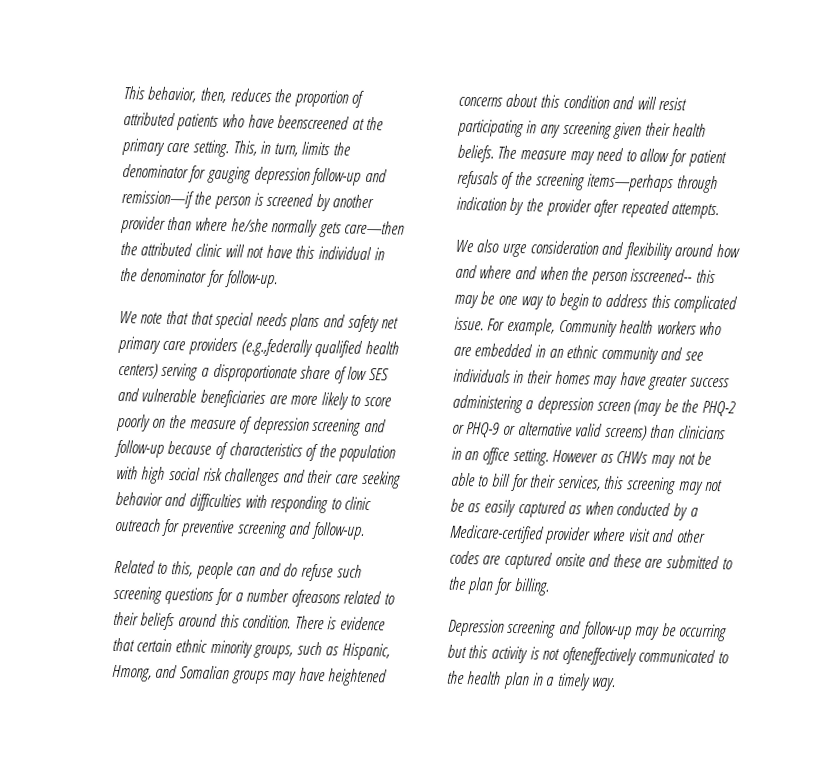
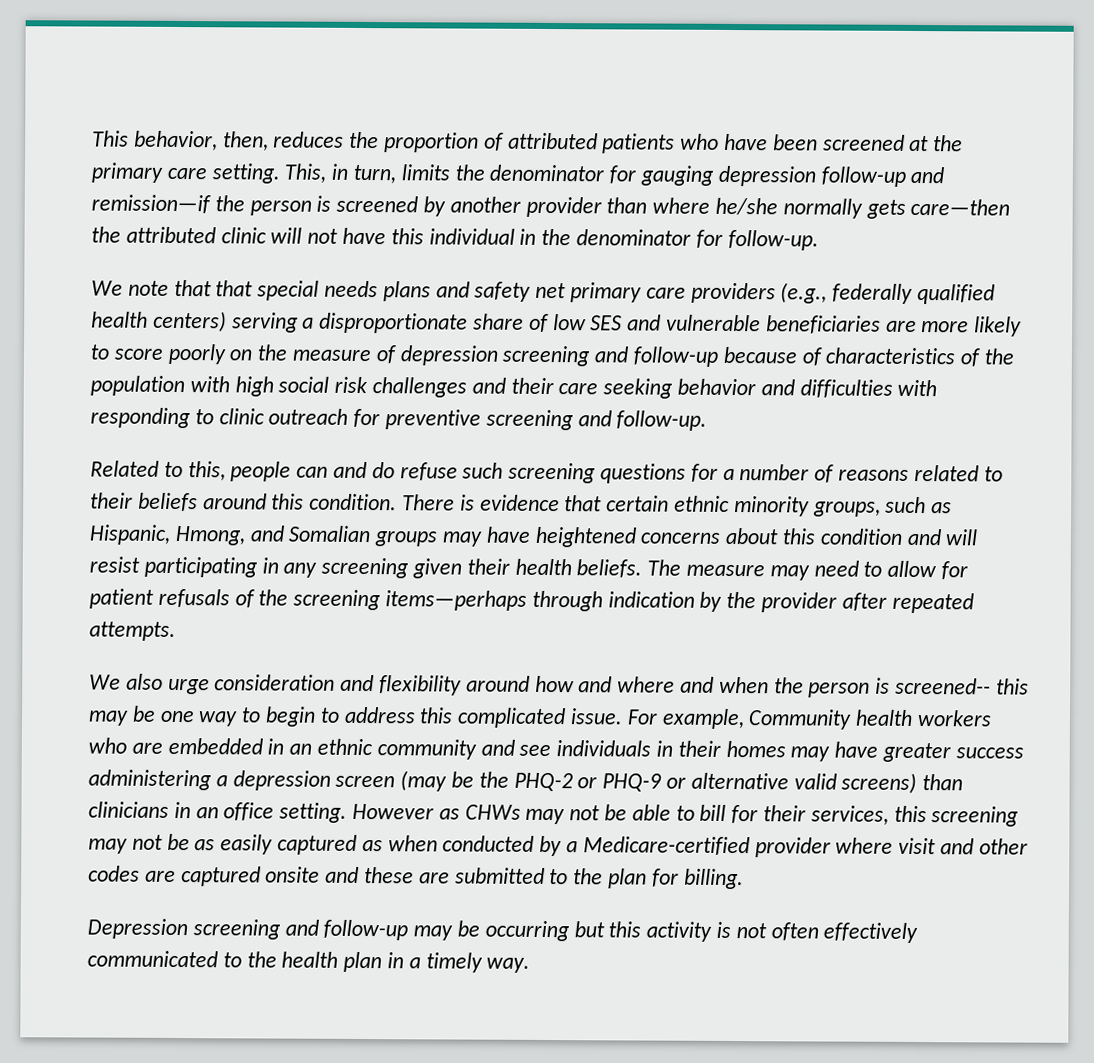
[277,115,350,130] beenscreened -> [772,134,905,151] been screened
[240,338,313,357] (e.g.,federally -> [780,282,914,304] (e.g., federally
[290,589,341,608] ofreasons -> [814,464,910,483] of reasons
[630,268,694,283] isscreened-- -> [875,677,992,695] is screened--
[561,646,637,666] ofteneffectively -> [770,922,919,944] often effectively

